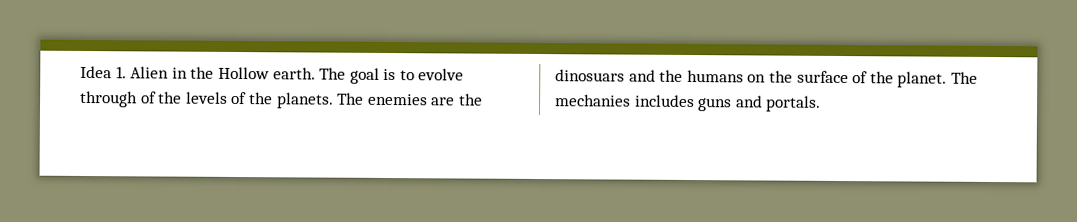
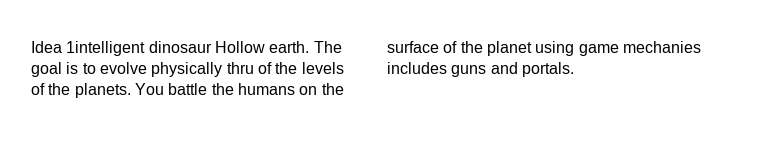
[115,66,215,79] 1. Alien in the -> [66,41,212,56] 1intelligent dinosaur
[80,90,138,108] through -> [151,62,254,77] physically thru
[337,92,483,106] [555,69,656,82] The enemies are the dinosuars and -> [134,83,208,95] You battle
[897,71,978,88] planet. The -> [486,41,619,56] planet using game

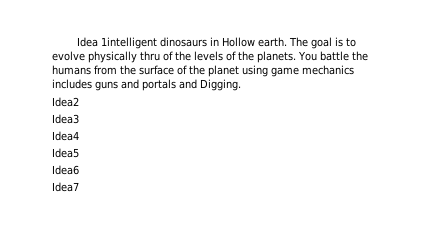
[148,41,212,53] dinosaur -> [160,37,220,47] dinosaurs in
[299,86,318,95] on -> [94,65,117,75] from
[622,41,701,53] mechanies -> [302,65,354,75] mechanics
[521,62,574,77] portals. -> [142,79,241,91] [52,97,79,107] [52,114,79,124] [52,131,79,141] [52,148,79,158] [52,165,79,175] [52,182,79,192] portals and Digging. // Idea2 // Idea3 // Idea4 // Idea5 // Idea6 // Idea7

